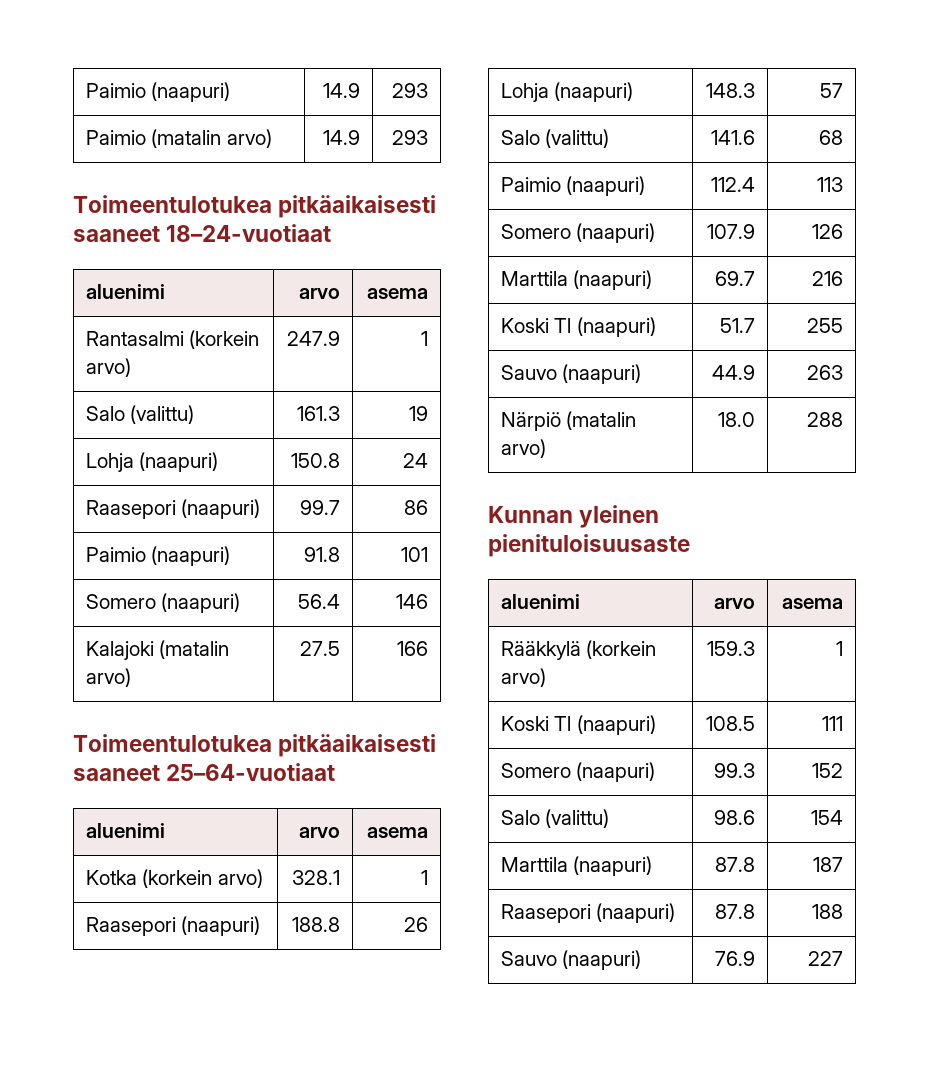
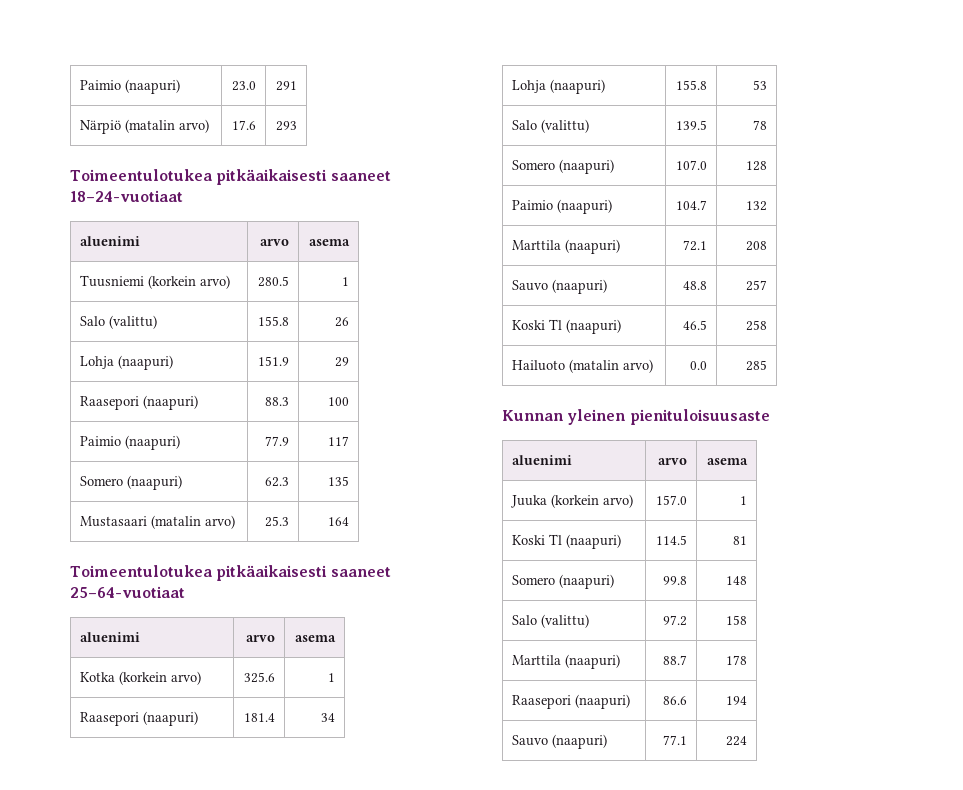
[85,82,231,102] [323,83,361,98] [392,83,429,98] [85,129,272,148] [323,130,361,145] Paimio (naapuri) | 14.9 | 293 // Paimio (matalin arvo) | 14.9 -> [79,79,180,94] [232,81,257,91] [276,81,298,91] [79,119,209,134] [232,120,257,130] Paimio (naapuri) | 23.0 | 291 // Närpiö (matalin arvo) | 17.6
[85,330,260,349] [85,358,131,377] [287,331,341,346] Rantasalmi (korkein arvo) | 247.9 -> [79,275,230,289] [258,276,290,287] Tuusniemi (korkein arvo) | 280.5
[297,406,341,421] [409,406,429,421] [85,452,219,472] [291,453,341,468] [403,453,429,468] [85,499,261,519] [300,500,341,515] [404,500,429,515] [85,546,231,566] [304,547,341,562] [401,547,429,562] [85,593,241,613] [298,594,341,609] [396,594,429,609] [85,640,230,660] [85,668,131,687] [300,641,341,656] [397,641,429,656] 161.3 | 19 // Lohja (naapuri) | 150.8 | 24 // Raasepori (naapuri) | 99.7 | 86 // Paimio (naapuri) | 91.8 | 101 // Somero (naapuri) | 56.4 | 146 // Kalajoki (matalin arvo) | 27.5 | 166 -> [258,316,290,326] [335,317,350,327] [79,355,173,370] [258,356,290,366] [335,357,350,367] [79,395,198,410] [265,397,290,406] [328,397,350,406] [79,435,180,450] [265,436,290,446] [328,436,350,446] [79,475,182,490] [265,477,290,487] [328,476,350,486] [79,515,235,529] [265,516,290,527] [328,517,350,526] 155.8 | 26 // Lohja (naapuri) | 151.9 | 29 // Raasepori (naapuri) | 88.3 | 100 // Paimio (naapuri) | 77.9 | 117 // Somero (naapuri) | 62.3 | 135 // Mustasaari (matalin arvo) | 25.3 | 164
[292,870,341,885] 328.1 -> [244,672,276,683] 325.6
[292,917,341,932] [404,917,429,932] [500,82,634,102] [706,83,756,98] [820,83,844,98] [500,129,610,148] [711,130,756,145] [819,130,844,145] [500,176,646,196] [711,177,756,192] [817,177,844,192] [500,223,656,243] [707,224,756,239] [812,224,844,239] [500,270,653,290] [715,271,756,286] [812,271,844,286] [500,317,656,337] [720,318,756,333] [807,318,844,333] [500,364,642,384] [712,365,756,380] [807,365,844,380] [500,411,637,431] [500,439,546,458] [718,412,756,427] [807,412,844,427] 188.8 | 26 // Lohja (naapuri) | 148.3 | 57 // Salo (valittu) | 141.6 | 68 // Paimio (naapuri) | 112.4 | 113 // Somero (naapuri) | 107.9 | 126 // Marttila (naapuri) | 69.7 | 216 // Koski Tl (naapuri) | 51.7 | 255 // Sauvo (naapuri) | 44.9 | 263 // Närpiö (matalin arvo) | 18.0 | 288 -> [244,713,276,722] [321,713,336,722] [511,79,605,94] [676,80,708,90] [753,80,768,90] [511,119,589,133] [676,120,708,130] [753,120,768,130] [511,159,614,174] [676,160,708,170] [746,161,768,171] [511,199,612,214] [676,200,708,210] [746,201,768,211] [511,239,620,254] [683,240,708,251] [746,241,768,251] [511,279,607,294] [683,281,708,290] [746,280,768,291] [511,319,621,334] [683,320,708,330] [746,320,768,331] [511,359,653,373] [690,361,708,370] [746,360,768,371] 181.4 | 34 // Lohja (naapuri) | 155.8 | 53 // Salo (valittu) | 139.5 | 78 // Somero (naapuri) | 107.0 | 128 // Paimio (naapuri) | 104.7 | 132 // Marttila (naapuri) | 72.1 | 208 // Sauvo (naapuri) | 48.8 | 257 // Koski Tl (naapuri) | 46.5 | 258 // Hailuoto (matalin arvo) | 0.0 | 285
[500,640,657,660] [500,668,546,687] [707,641,756,656] Rääkkylä (korkein arvo) | 159.3 -> [510,494,633,508] [656,495,688,505] Juuka (korkein arvo) | 157.0
[706,716,756,731] [822,716,844,731] [500,762,656,782] [714,763,756,778] [812,763,844,778] [500,809,610,828] [714,810,756,825] [811,810,844,825] [500,856,653,876] [715,857,756,872] [813,857,844,872] [500,903,676,923] [715,904,756,919] [812,904,844,919] [500,950,642,970] [715,951,756,966] [808,951,844,966] 108.5 | 111 // Somero (naapuri) | 99.3 | 152 // Salo (valittu) | 98.6 | 154 // Marttila (naapuri) | 87.8 | 187 // Raasepori (naapuri) | 87.8 | 188 // Sauvo (naapuri) | 76.9 | 227 -> [656,535,688,545] [733,536,748,545] [511,574,614,589] [663,576,688,585] [726,576,748,585] [511,614,589,628] [663,615,688,626] [726,615,748,625] [511,654,620,669] [663,655,688,665] [726,655,748,665] [511,694,630,709] [663,696,688,705] [726,696,748,705] [511,734,607,749] [663,735,688,745] [726,736,748,746] 114.5 | 81 // Somero (naapuri) | 99.8 | 148 // Salo (valittu) | 97.2 | 158 // Marttila (naapuri) | 88.7 | 178 // Raasepori (naapuri) | 86.6 | 194 // Sauvo (naapuri) | 77.1 | 224

